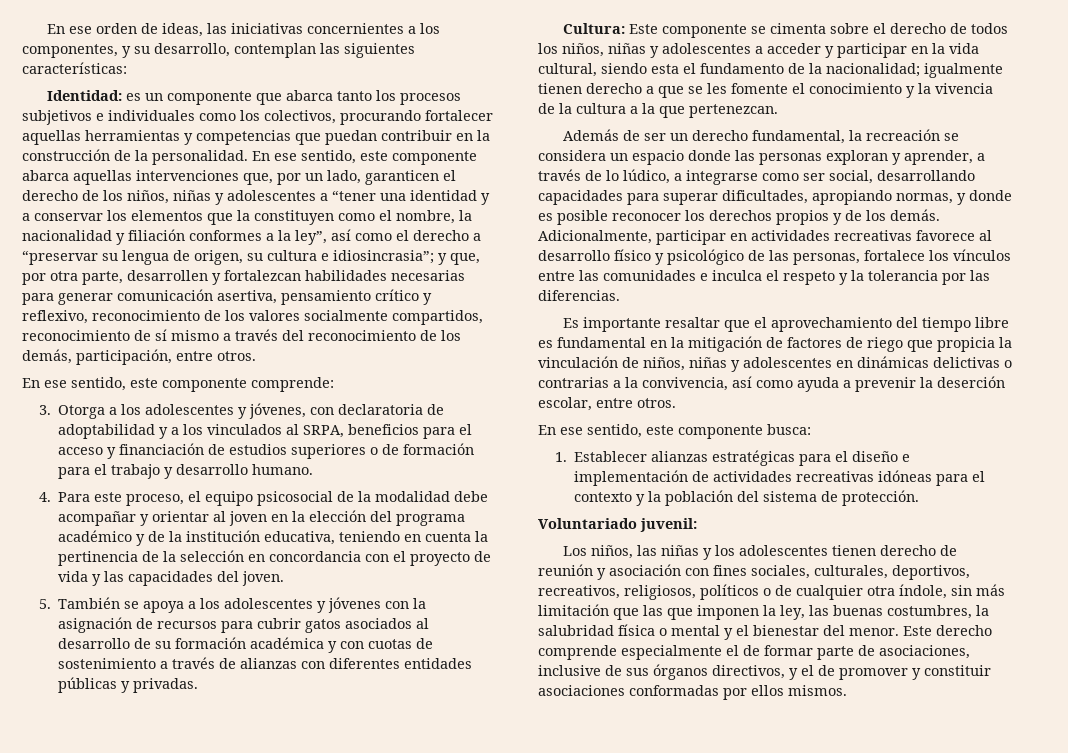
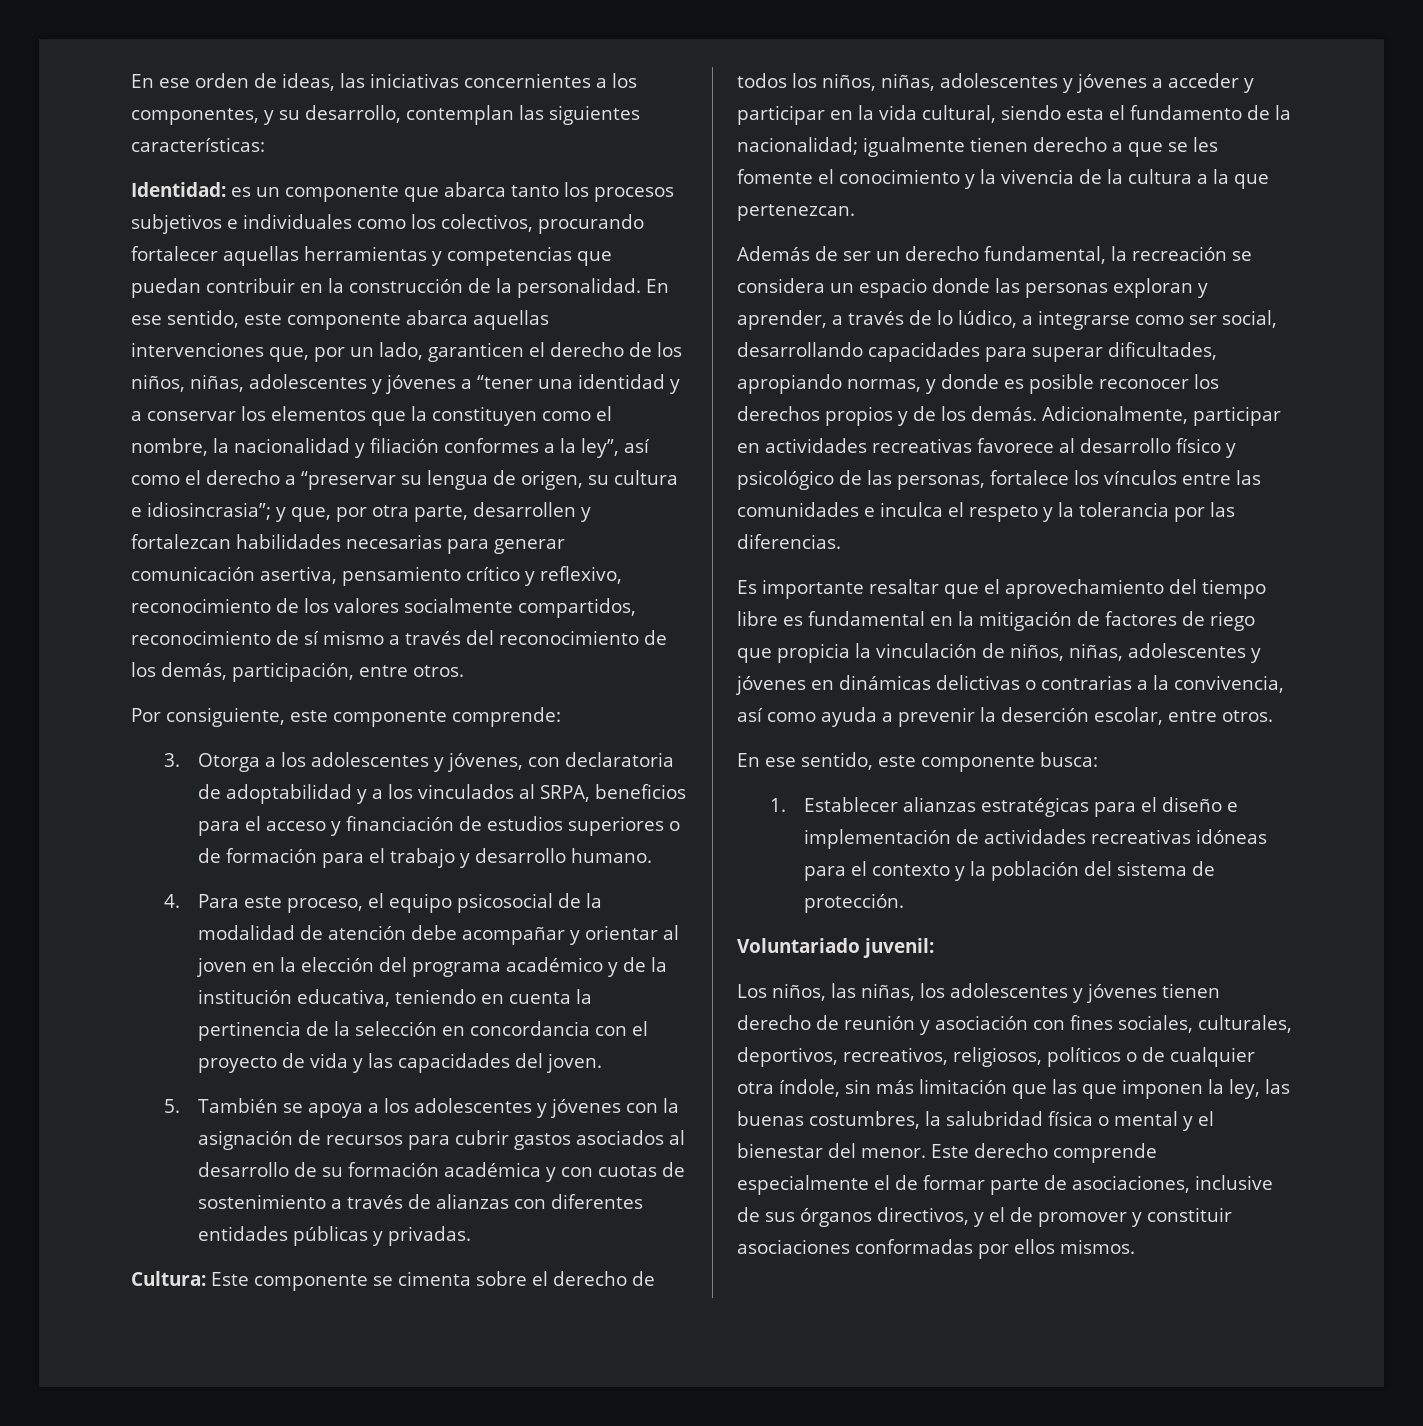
[173,190,316,205] niñas y adolescentes -> [190,374,456,394] niñas, adolescentes y jóvenes
[22,377,126,391] En ese sentido, -> [131,707,285,727] Por consiguiente,
(451, 496) none -> [299,925,406,940] de atención
[305,619,342,633] gatos -> [513,1133,571,1150] gastos
[608,43,751,58] niñas y adolescentes -> [881,73,1147,93] niñas, adolescentes y jóvenes
[689,357,832,372] niñas y adolescentes -> [1069,643,1261,663] [735,675,806,695] niñas, adolescentes y jóvenes
[660,545,828,560] niñas y los adolescentes -> [861,983,1157,1003] niñas, los adolescentes y jóvenes

